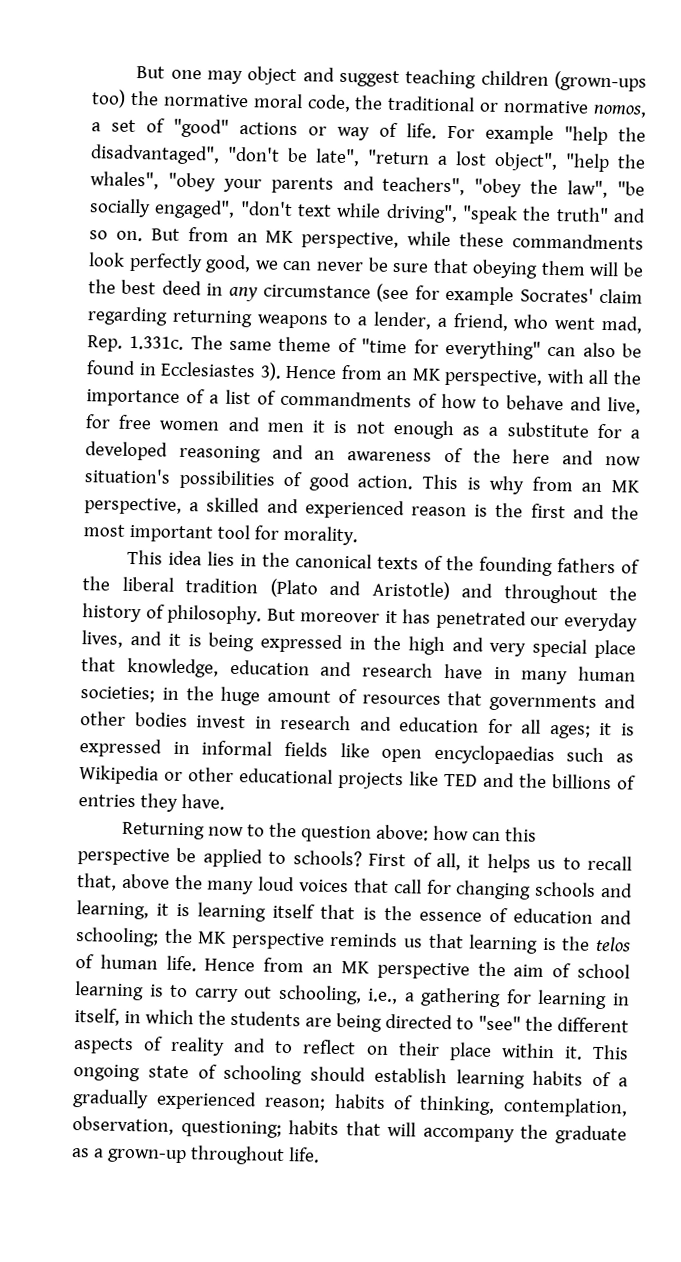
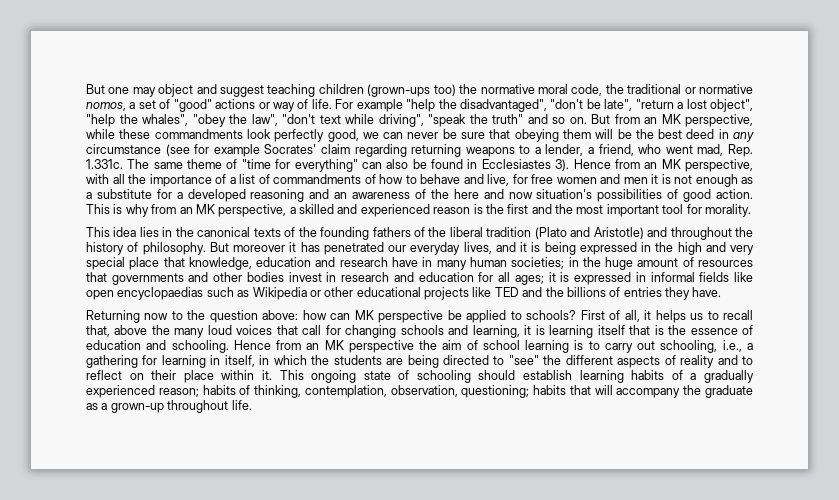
[222,175,646,199] [89,198,236,219] your parents and teachers", "obey the law", "be socially engaged", -> [229,114,278,126] the law",
[505,827,538,842] this -> [354,310,374,320] MK
[75,927,632,954] [75,954,197,972] schooling; the MK perspective reminds us that learning is the telos of human life. -> [171,340,229,353] schooling.

